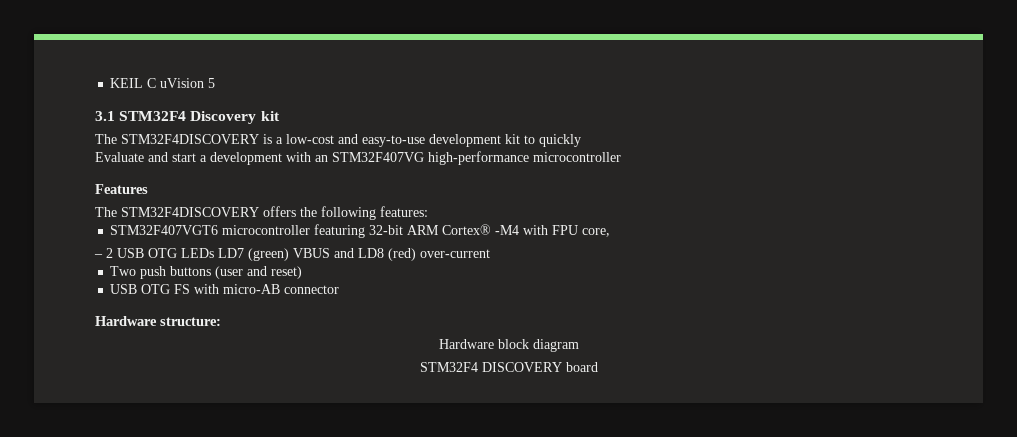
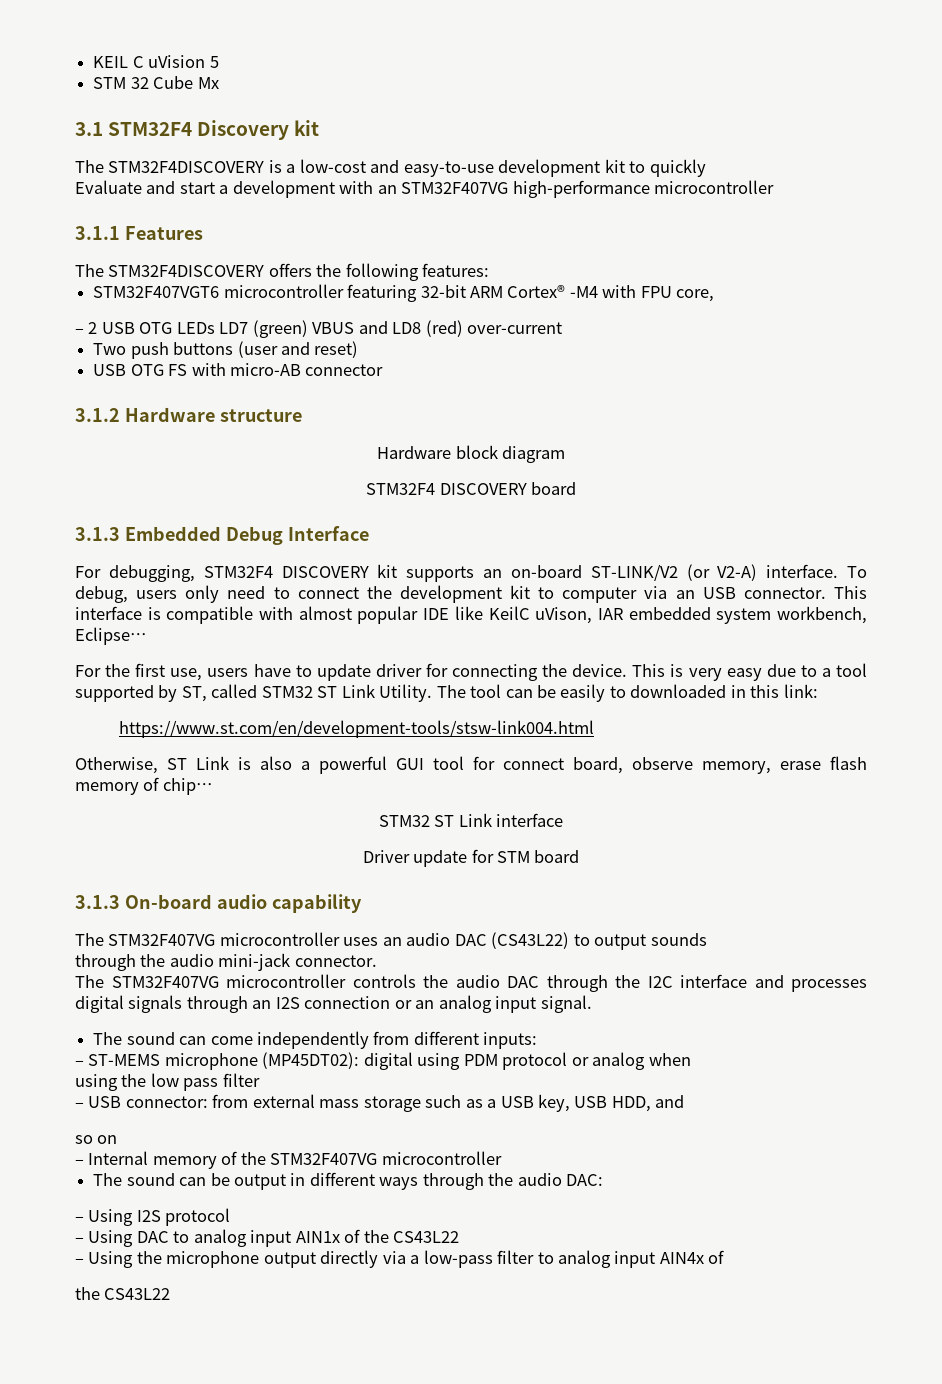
(216, 83) none -> [93,76,219,89] // STM 32 Cube Mx
(621, 157) none -> [75,226,120,240] 3.1.1
[95,316,221,326] Hardware structure: -> [75,407,302,422] 3.1.2 Hardware structure
(598, 367) none -> [75,526,369,545] [75,564,868,582] [75,585,867,603] [75,606,868,624] [75,627,147,645] [75,663,868,681] [75,684,818,702] [118,720,594,738] [75,756,867,774] [75,777,213,795] [378,813,564,827] [362,849,580,867] [75,894,362,913] [75,932,707,950] [75,953,377,971] [75,974,867,992] [75,995,592,1013] [93,1031,538,1049] [75,1052,691,1070] [75,1073,260,1091] [75,1094,685,1112] [75,1135,118,1144] [75,1151,502,1169] [93,1172,604,1190] [75,1208,231,1226] [75,1229,460,1247] [75,1250,725,1268] [75,1287,171,1300] // 3.1.3 Embedded Debug Interface // For debugging, STM32F4 DISCOVERY kit supports an on-board ST-LINK/V2 (or V2-A) interface. To debug, users only need to connect the development kit to computer via an USB connector. This interface is compatible with almost popular IDE like KeilC uVison, IAR embedded system workbench, Eclipse… // For the first use, users have to update driver for connecting the device. This is very easy due to a tool supported by ST, called STM32 ST Link Utility. The tool can be easily to downloaded in this link: // https://www.st.com/en/development-tools/stsw-link004.html // Otherwise, ST Link is also a powerful GUI tool for connect board, observe memory, erase flash memory of chip… // STM32 ST Link interface // Driver update for STM board // 3.1.3 On-board audio capability // The STM32F407VG microcontroller uses an audio DAC (CS43L22) to output sounds // through the audio mini-jack connector. // The STM32F407VG microcontroller controls the audio DAC through the I2C interface and processes digital signals through an I2S connection or an analog input signal. // The sound can come independently from different inputs: // – ST-MEMS microphone (MP45DT02): digital using PDM protocol or analog when // using the low pass filter // – USB connector: from external mass storage such as a USB key, USB HDD, and // so on // – Internal memory of the STM32F407VG microcontroller // The sound can be output in different ways through the audio DAC: // – Using I2S protocol // – Using DAC to analog input AIN1x of the CS43L22 // – Using the microphone output directly via a low-pass filter to analog input AIN4x of // the CS43L22

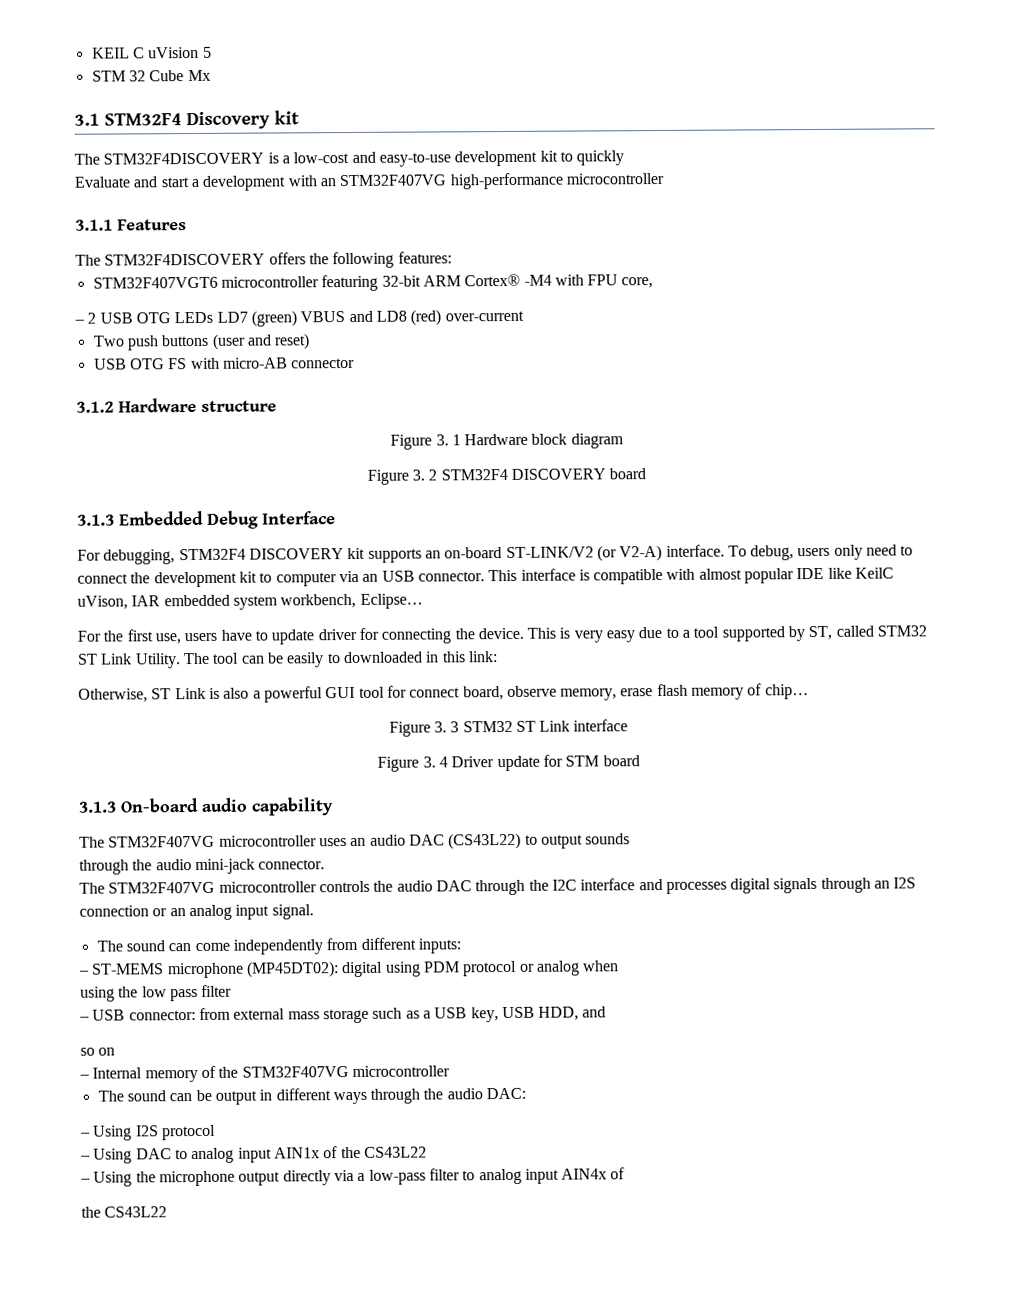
(302, 415) none -> [390,434,461,450] Figure 3. 1
(565, 454) none -> [366,469,438,485] Figure 3. 2
[118,720,594,738] // https://www.st.com/en/development-tools/stsw-link004.html -> (498, 657) none
(213, 786) none -> [388,721,460,737] Figure 3. 3
(564, 820) none -> [377,756,449,772] Figure 3. 4

